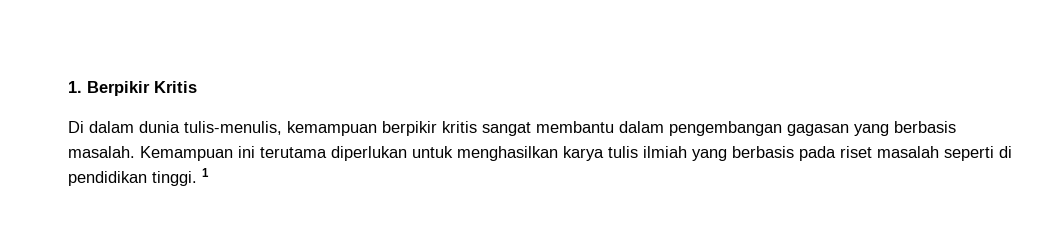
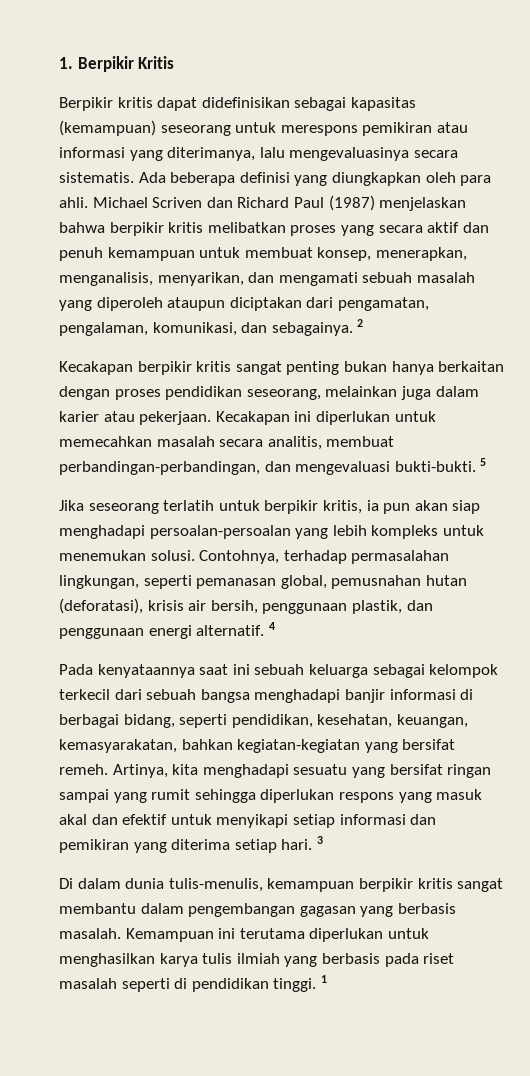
(197, 87) none -> [59,97,416,111] [59,120,468,136] [59,147,458,161] [59,172,492,186] [59,195,467,211] [59,222,489,236] [59,247,467,261] [59,272,475,286] [59,297,429,311] [59,319,364,336] [59,361,505,375] [59,386,479,400] [59,411,436,425] [59,436,395,450] [59,458,487,475] [59,500,481,514] [59,525,484,539] [59,550,450,564] [59,575,467,589] [59,598,433,614] [59,622,275,639] [59,664,499,678] [59,689,474,703] [59,714,468,728] [59,739,456,753] [59,764,492,778] [59,789,483,803] [59,814,437,828] [59,836,323,853] // Berpikir kritis dapat didefinisikan sebagai kapasitas (kemampuan) seseorang untuk merespons pemikiran atau informasi yang diterimanya, lalu mengevaluasinya secara sistematis. Ada beberapa definisi yang diungkapkan oleh para ahli. Michael Scriven dan Richard Paul (1987) menjelaskan bahwa berpikir kritis melibatkan proses yang secara aktif dan penuh kemampuan untuk membuat konsep, menerapkan, menganalisis, menyarikan, dan mengamati sebuah masalah yang diperoleh ataupun diciptakan dari pengamatan, pengalaman, komunikasi, dan sebagainya. 2 // Kecakapan berpikir kritis sangat penting bukan hanya berkaitan dengan proses pendidikan seseorang, melainkan juga dalam karier atau pekerjaan. Kecakapan ini diperlukan untuk memecahkan masalah secara analitis, membuat perbandingan-perbandingan, dan mengevaluasi bukti-bukti. 5 // Jika seseorang terlatih untuk berpikir kritis, ia pun akan siap menghadapi persoalan-persoalan yang lebih kompleks untuk menemukan solusi. Contohnya, terhadap permasalahan lingkungan, seperti pemanasan global, pemusnahan hutan (deforatasi), krisis air bersih, penggunaan plastik, dan penggunaan energi alternatif. 4 // Pada kenyataannya saat ini sebuah keluarga sebagai kelompok terkecil dari sebuah bangsa menghadapi banjir informasi di berbagai bidang, seperti pendidikan, kesehatan, keuangan, kemasyarakatan, bahkan kegiatan-kegiatan yang bersifat remeh. Artinya, kita menghadapi sesuatu yang bersifat ringan sampai yang rumit sehingga diperlukan respons yang masuk akal dan efektif untuk menyikapi setiap informasi dan pemikiran yang diterima setiap hari. 3

